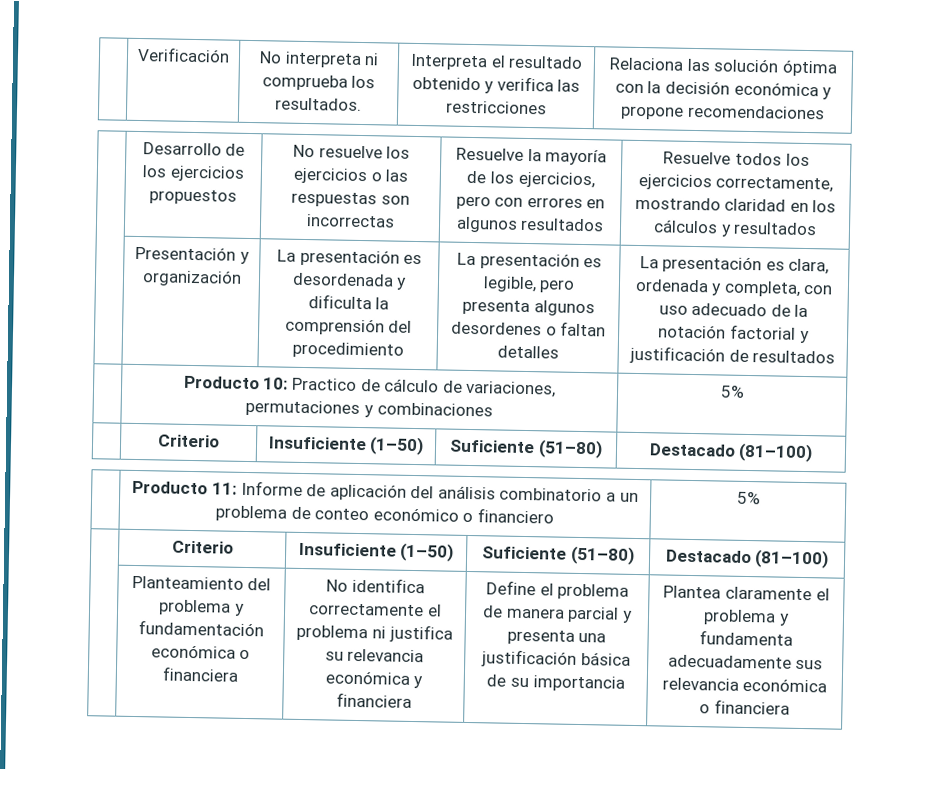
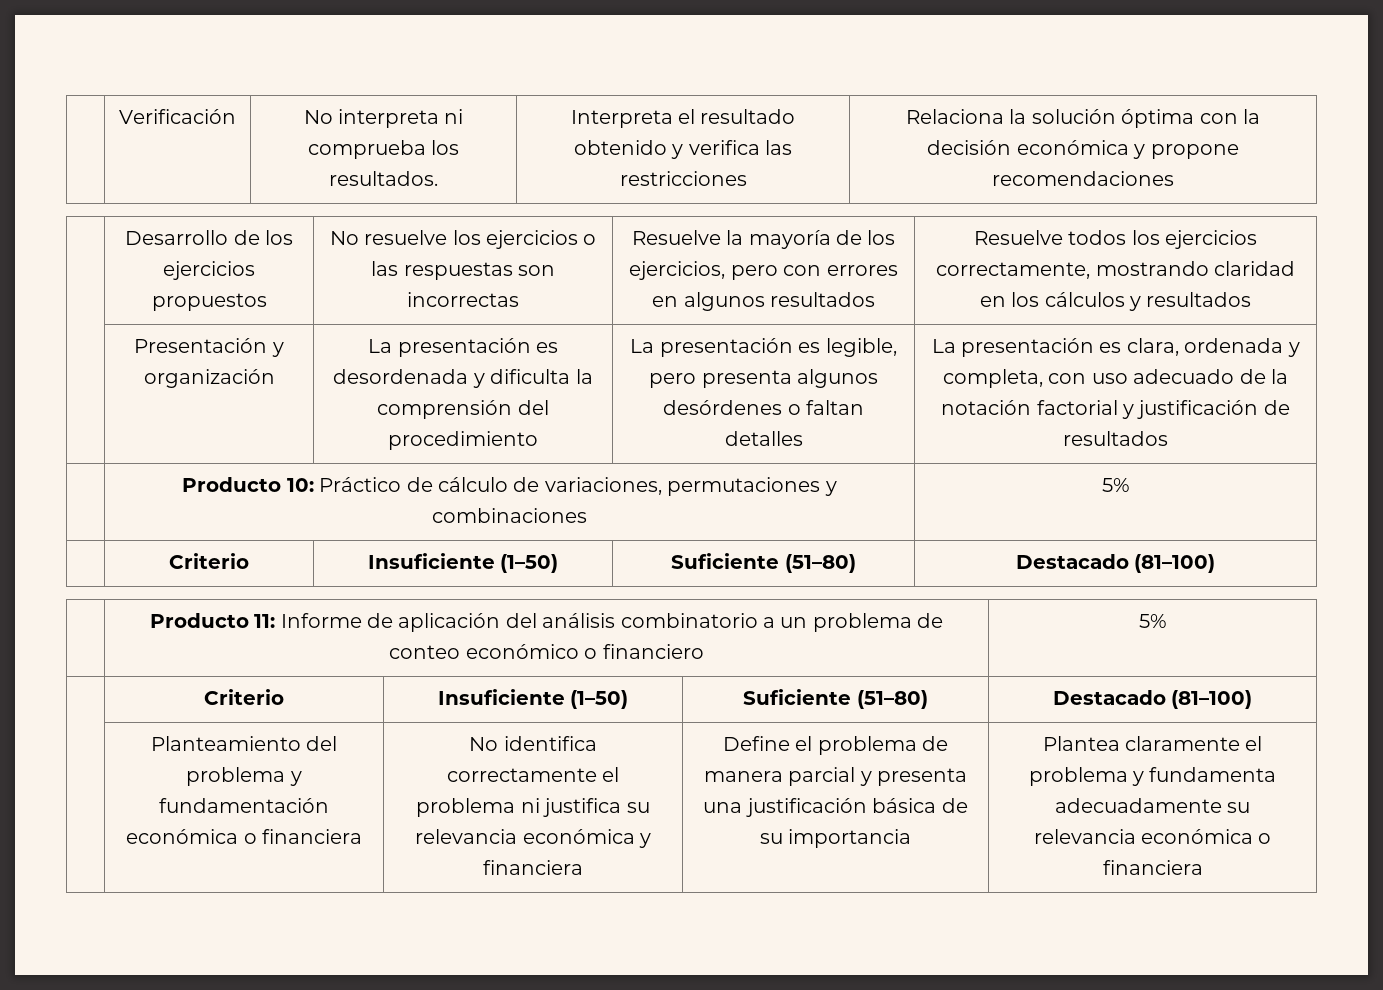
[686,58,711,72] las -> [1009,109,1027,124] la
[450,321,542,336] desordenes -> [663,400,783,415] desórdenes
[291,377,357,391] Practico -> [319,477,402,492] Práctico
[795,659,824,670] sus -> [1227,802,1251,813] su

